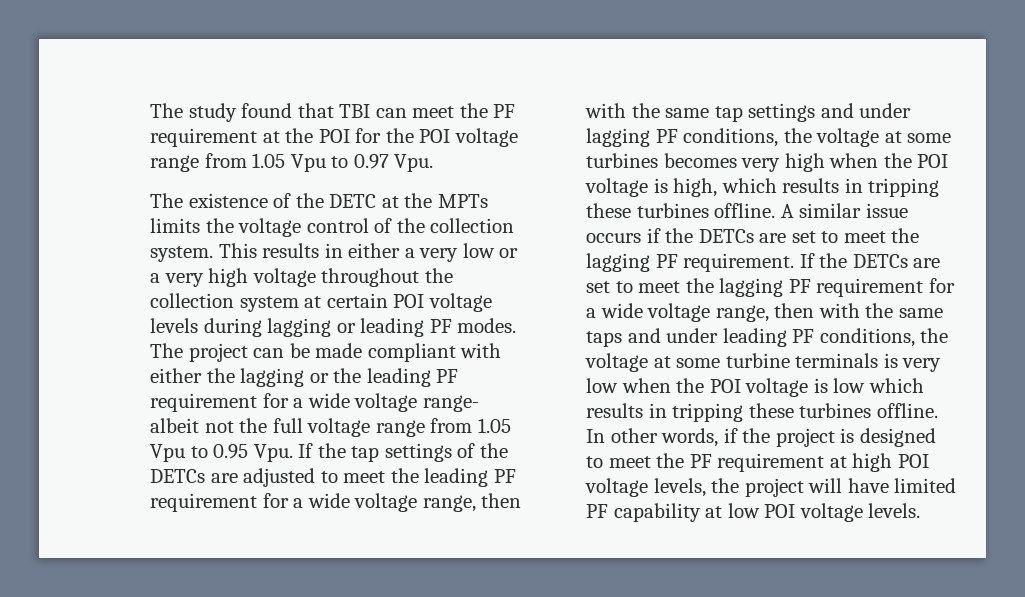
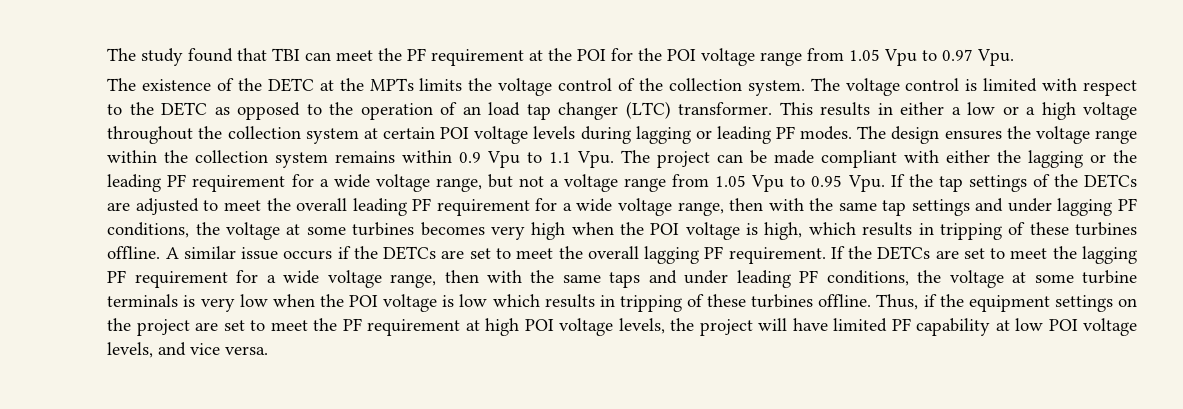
(214, 254) none -> [810,78,1137,96] [107,101,773,120] The voltage control is limited with respect to the DETC as opposed to the operation of an load tap changer (LTC) transformer.
[419,248,459,262] very -> (961, 111) none
[164,273,204,287] very -> (1036, 111) none
(184, 350) none -> [891,126,1137,144] [107,150,651,168] design ensures the voltage range within the collection system remains within 0.9 Vpu to 1.1 Vpu. The
[422,395,479,412] [150,418,303,433] range- albeit not the full -> [435,174,560,192] range, but not a
(419, 475) none -> [296,198,348,211] overall
(940, 187) none -> [1008,222,1026,235] of
(920, 235) none -> [587,246,639,259] overall
[748,403,938,418] [586,428,936,447] these turbines offline. In other words, if the project is designed -> [686,294,1138,312] [107,318,245,336] of these turbines offline. Thus, if the equipment settings on the project are set
[868,503,921,518] levels. -> [107,342,269,358] levels, and vice versa.

